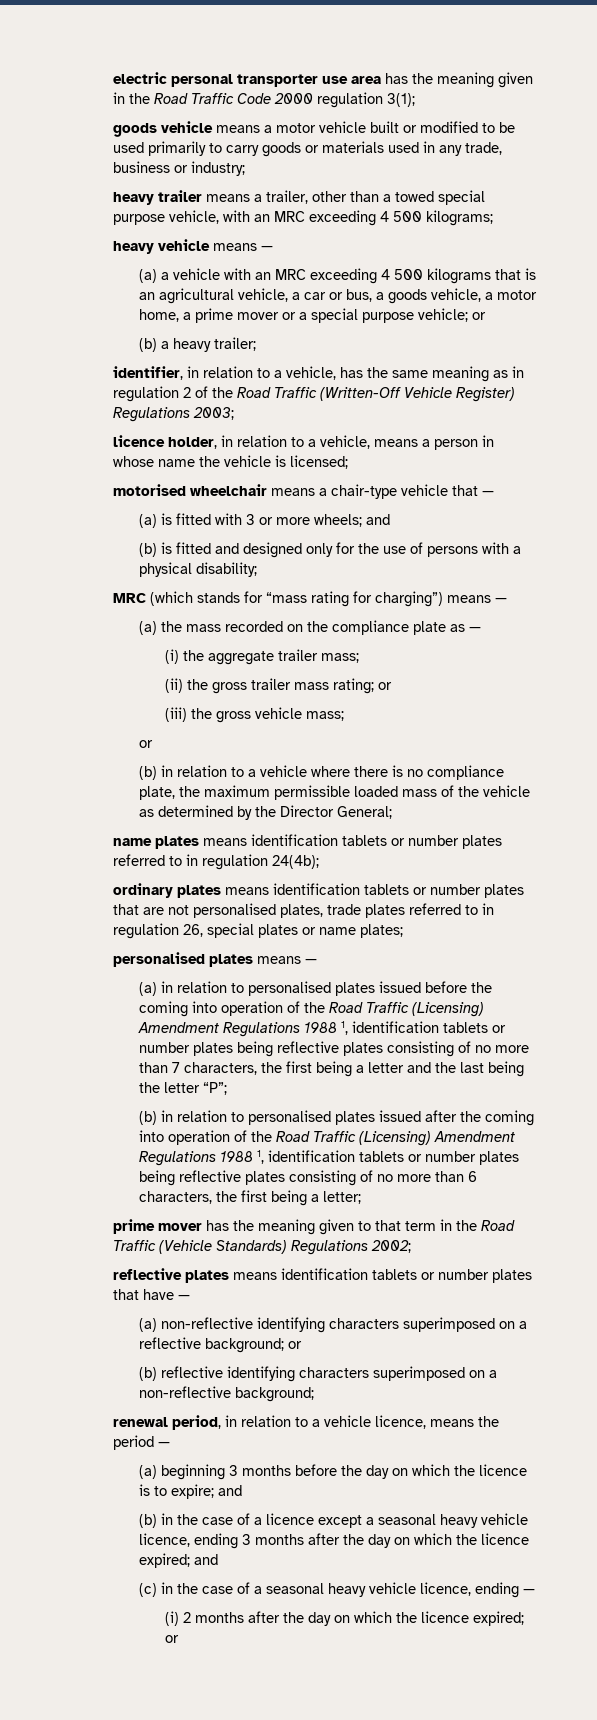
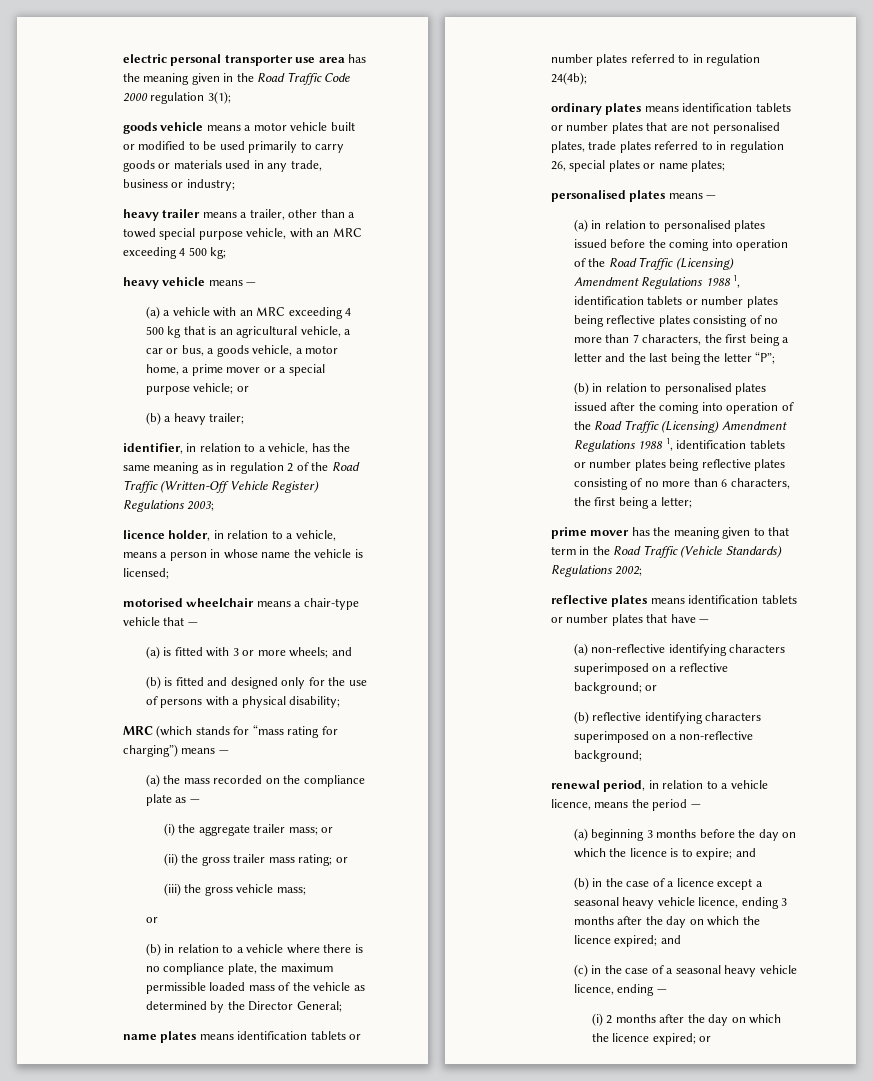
[425,210,493,226] kilograms; -> [210,247,227,259] kg;
[426,268,491,284] kilograms -> [167,326,182,338] kg
(360, 658) none -> [321,827,334,833] or

